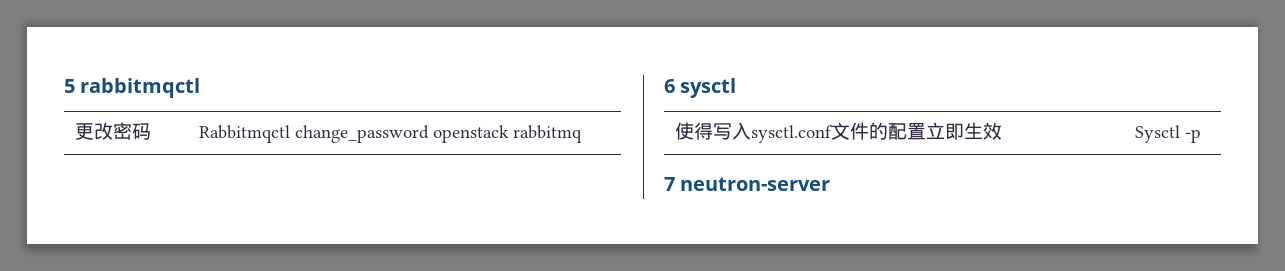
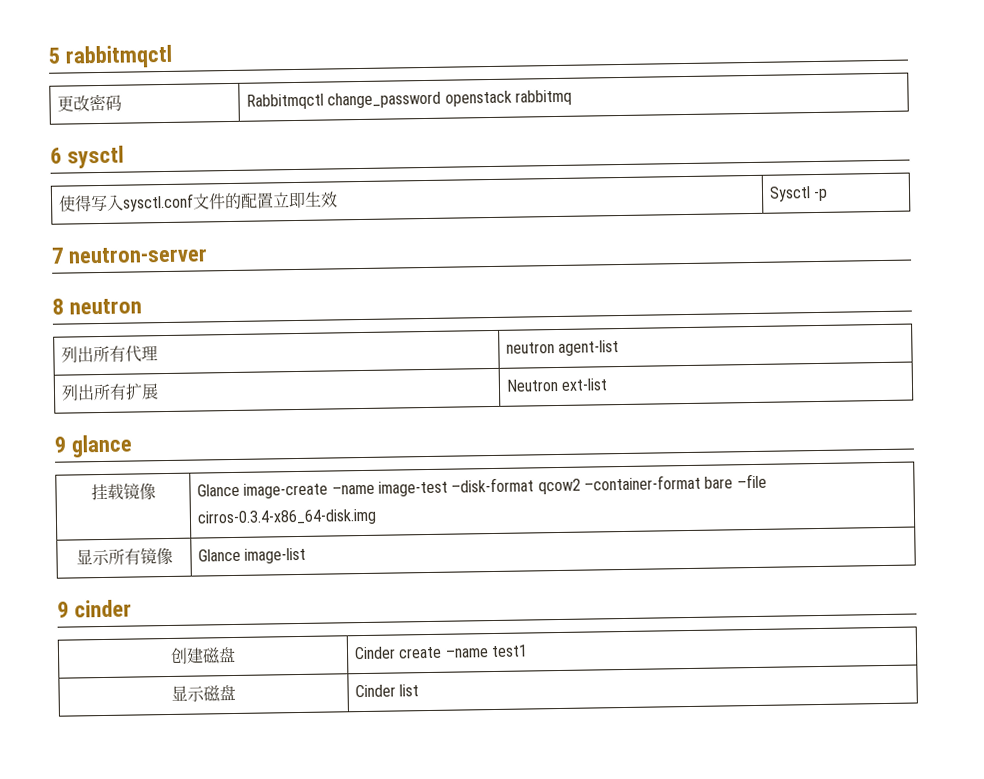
(831, 184) none -> [52,298,143,315] [61,345,159,363] [506,340,620,356] [61,383,160,401] [506,378,609,392] [54,434,133,458] [90,482,156,501] [197,473,767,499] [197,508,378,527] [75,547,173,566] [198,547,307,564] [57,599,133,618] [170,646,236,665] [354,644,529,660] [171,684,236,703] [355,684,420,698] // 8 neutron // 列出所有代理 | neutron agent-list // 列出所有扩展 | Neutron ext-list // 9 glance // 挂载镜像 | Glance image-create –name image-test –disk-format qcow2 –container-format bare –file cirros-0.3.4-x86_64-disk.img // 显示所有镜像 | Glance image-list // 9 cinder // 创建磁盘 | Cinder create –name test1 // 显示磁盘 | Cinder list

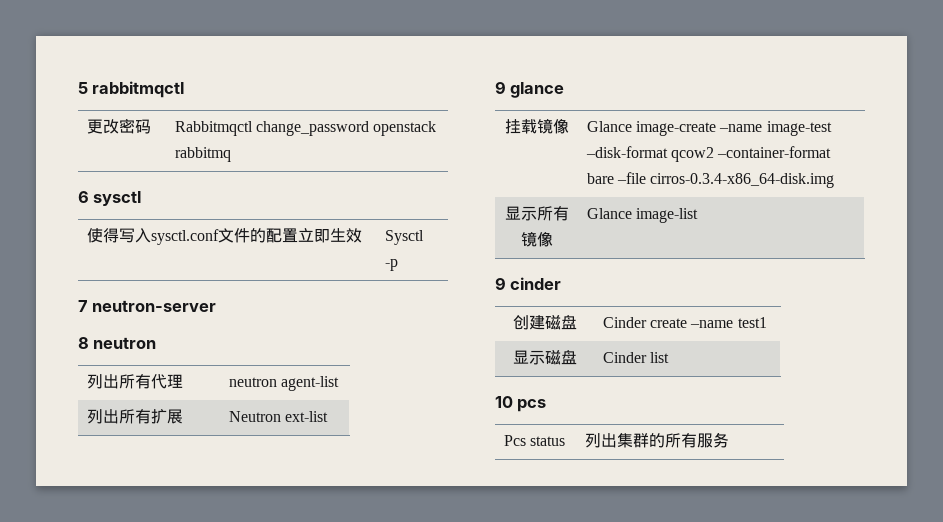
(420, 690) none -> [495,396,547,412] [503,435,566,446] [584,432,729,448] // 10 pcs // Pcs status | 列出集群的所有服务

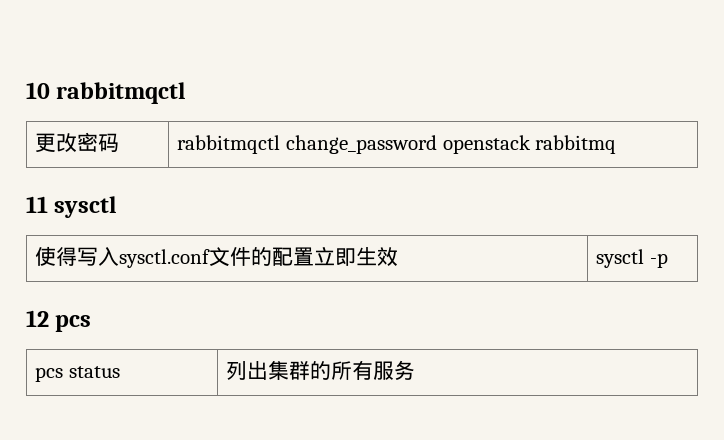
[78,82,88,94] 5 -> [26,82,50,99] 10
[174,121,253,136] Rabbitmqctl -> [177,135,281,154] rabbitmqctl
[78,191,89,203] 6 -> [26,196,48,213] 11
[384,230,424,245] Sysctl -> [596,249,645,268] sysctl
[78,300,217,312] [78,337,157,349] [86,374,183,389] [228,376,340,391] [86,409,183,424] [228,411,329,422] [495,81,565,98] [505,118,569,134] [586,121,832,136] [585,146,832,162] [586,172,835,188] [505,206,569,221] [521,231,553,247] [586,208,699,223] [495,277,562,290] [513,315,577,330] [602,317,767,328] [513,350,577,365] [602,352,670,363] [495,396,513,408] 7 neutron-server // 8 neutron // 列出所有代理 | neutron agent-list // 列出所有扩展 | Neutron ext-list // 9 glance // 挂载镜像 | Glance image-create –name image-test –disk-format qcow2 –container-format bare –file cirros-0.3.4-x86_64-disk.img // 显示所有镜像 | Glance image-list // 9 cinder // 创建磁盘 | Cinder create –name test1 // 显示磁盘 | Cinder list // 10 -> [26,310,49,327] 12
[503,435,526,446] Pcs -> [35,367,64,382] pcs

